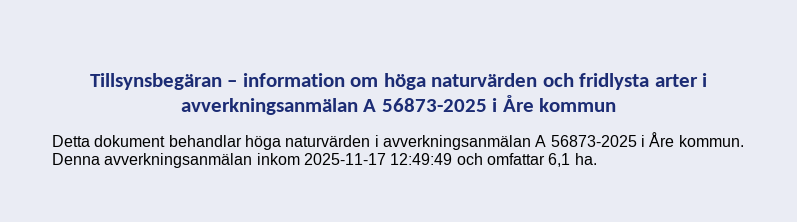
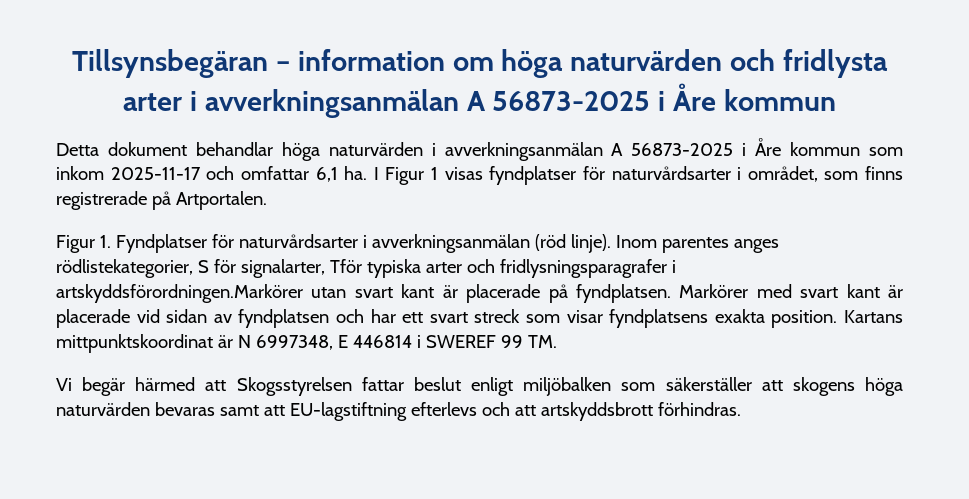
[678,135,744,147] [52,153,253,168] kommun. Denna avverkningsanmälan -> [790,142,903,156] kommun som
[390,153,453,165] 12:49:49 -> (201, 173) none
(597, 159) none -> [373,166,903,185] [56,191,267,210] [56,234,779,253] [56,259,676,278] [56,284,903,303] [56,309,904,328] [56,334,557,353] [56,377,904,396] [56,402,741,421] I Figur 1 visas fyndplatser för naturvårdsarter i området, som finns registrerade på Artportalen. // Figur 1. Fyndplatser för naturvårdsarter i avverkningsanmälan (röd linje). Inom parentes anges rödlistekategorier, S för signalarter, Tför typiska arter och fridlysningsparagrafer i artskyddsförordningen.Markörer utan svart kant är placerade på fyndplatsen. Markörer med svart kant är placerade vid sidan av fyndplatsen och har ett svart streck som visar fyndplatsens exakta position. Kartans mittpunktskoordinat är N 6997348, E 446814 i SWEREF 99 TM. // Vi begär härmed att Skogsstyrelsen fattar beslut enligt miljöbalken som säkerställer att skogens höga naturvärden bevaras samt att EU-lagstiftning efterlevs och att artskyddsbrott förhindras.

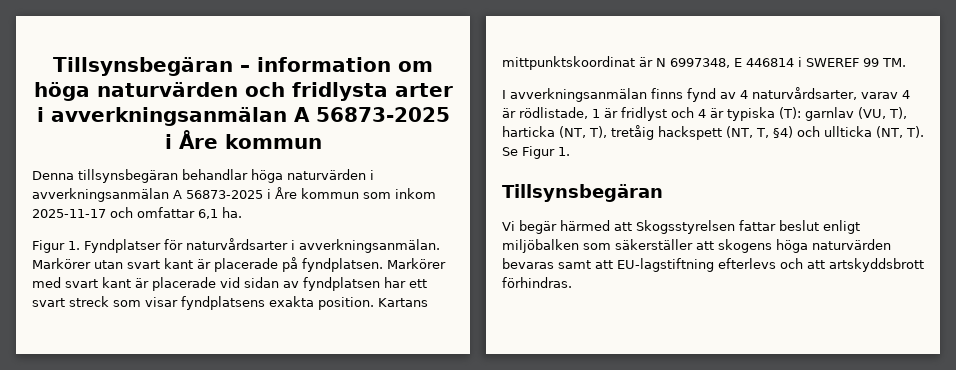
[56,142,187,156] Detta dokument -> [32,169,178,183] Denna tillsynsbegäran
[373,166,903,185] [56,191,267,210] I Figur 1 visas fyndplatser för naturvårdsarter i området, som finns registrerade på Artportalen. -> (242, 212) none
[371,234,779,253] [56,259,676,278] [56,284,303,303] avverkningsanmälan (röd linje). Inom parentes anges rödlistekategorier, S för signalarter, Tför typiska arter och fridlysningsparagrafer i artskyddsförordningen.Markörer -> [298,239,440,253] [32,258,91,269] avverkningsanmälan. Markörer
[336,309,364,323] och -> (380, 284) none
(557, 341) none -> [502,87,910,102] [502,107,907,121] [502,125,924,140] [502,146,570,159] [502,184,663,202] // I avverkningsanmälan finns fynd av 4 naturvårdsarter, varav 4 är rödlistade, 1 är fridlyst och 4 är typiska (T): garnlav (VU, T), harticka (NT, T), tretåig hackspett (NT, T, §4) och ullticka (NT, T). Se Figur 1. // Tillsynsbegäran

